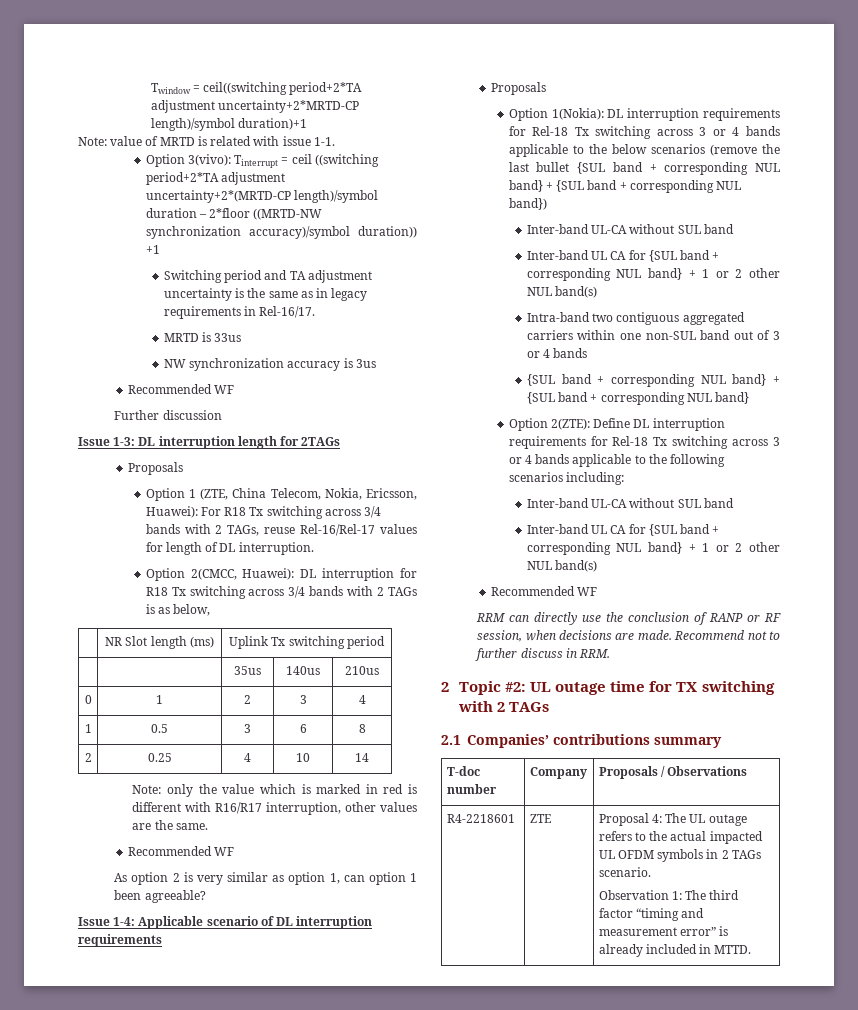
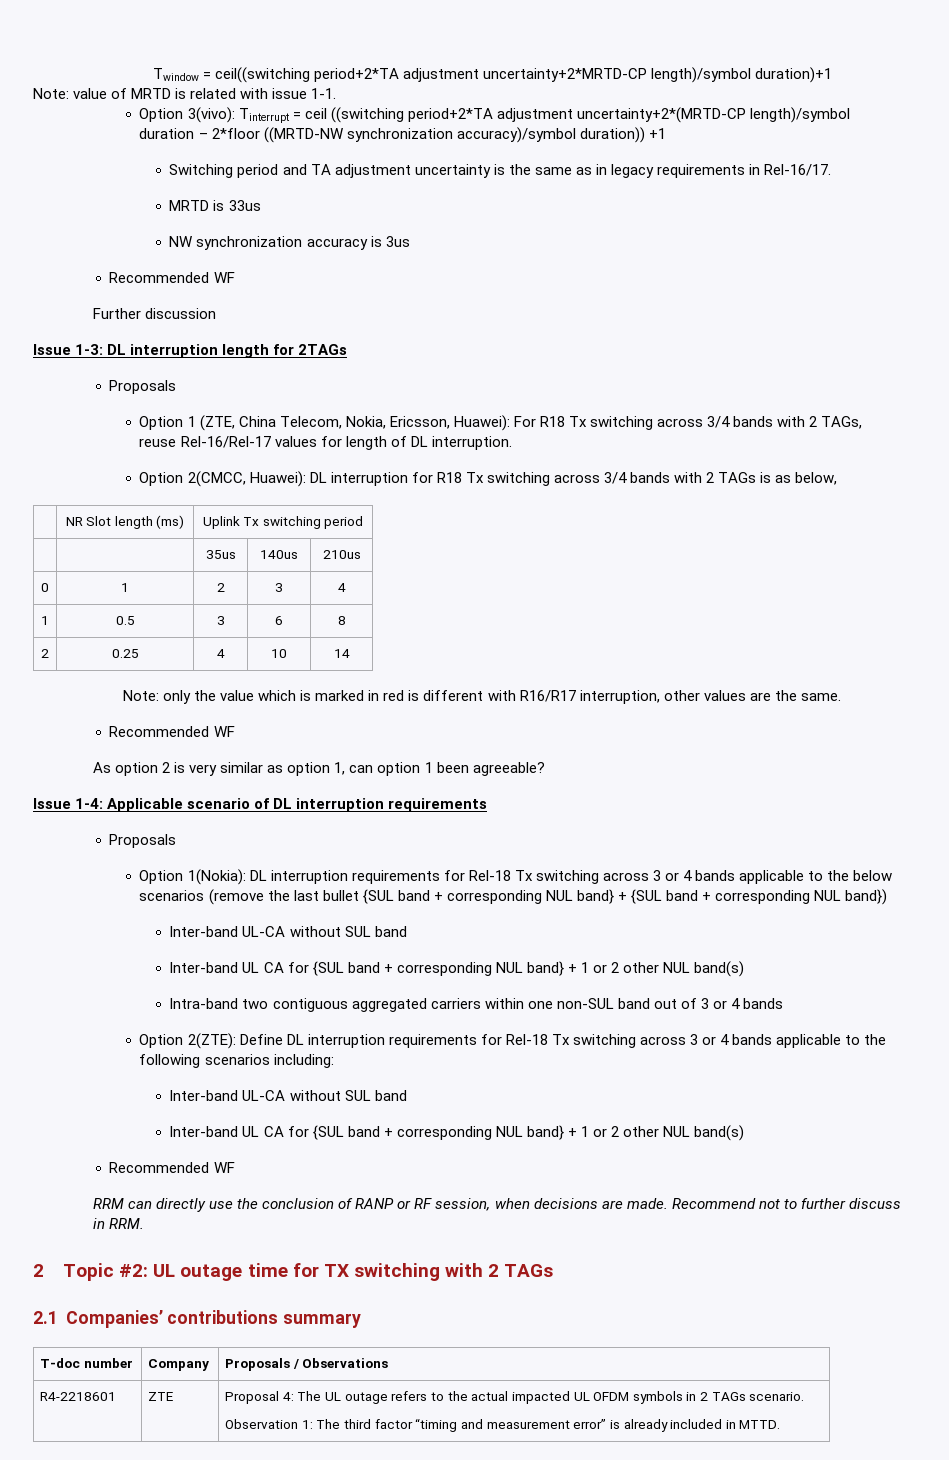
[526,374,780,387] [526,392,750,405] // {SUL band + corresponding NUL band} + {SUL band + corresponding NUL band} -> (784, 1003) none

